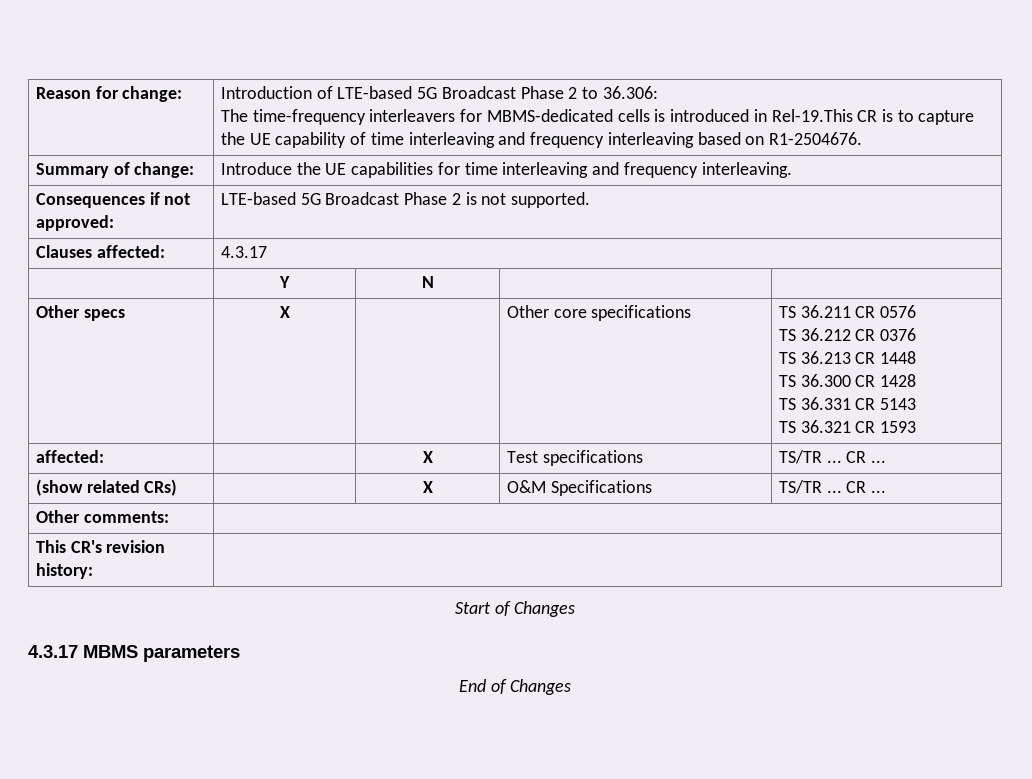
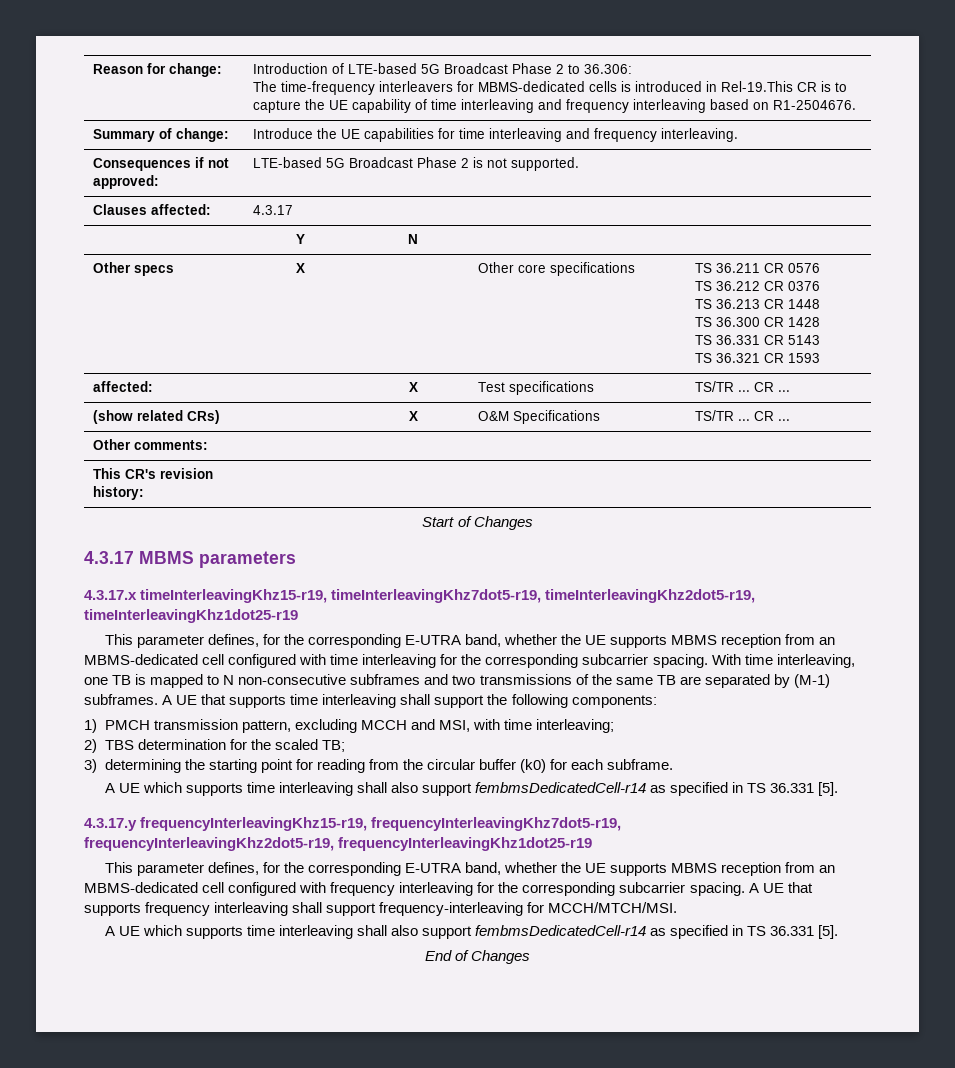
(240, 653) none -> [84,589,756,603] [84,609,298,623] [104,634,836,648] [84,654,855,668] [84,674,830,688] [84,694,657,708] [84,719,614,733] [84,739,345,753] [84,759,674,773] [104,782,839,796] [84,817,622,831] [84,837,593,851] [104,862,836,876] [84,882,813,896] [84,902,678,916] [104,925,839,939] // 4.3.17.x timeInterleavingKhz15-r19, timeInterleavingKhz7dot5-r19, timeInterleavingKhz2dot5-r19, timeInterleavingKhz1dot25-r19 // This parameter defines, for the corresponding E-UTRA band, whether the UE supports MBMS reception from an MBMS-dedicated cell configured with time interleaving for the corresponding subcarrier spacing. With time interleaving, one TB is mapped to N non-consecutive subframes and two transmissions of the same TB are separated by (M-1) subframes. A UE that supports time interleaving shall support the following components: // 1) PMCH transmission pattern, excluding MCCH and MSI, with time interleaving; // 2) TBS determination for the scaled TB; // 3) determining the starting point for reading from the circular buffer (k0) for each subframe. // A UE which supports time interleaving shall also support fembmsDedicatedCell-r14 as specified in TS 36.331 [5]. // 4.3.17.y frequencyInterleavingKhz15-r19, frequencyInterleavingKhz7dot5-r19, frequencyInterleavingKhz2dot5-r19, frequencyInterleavingKhz1dot25-r19 // This parameter defines, for the corresponding E-UTRA band, whether the UE supports MBMS reception from an MBMS-dedicated cell configured with frequency interleaving for the corresponding subcarrier spacing. A UE that supports frequency interleaving shall support frequency-interleaving for MCCH/MTCH/MSI. // A UE which supports time interleaving shall also support fembmsDedicatedCell-r14 as specified in TS 36.331 [5].

